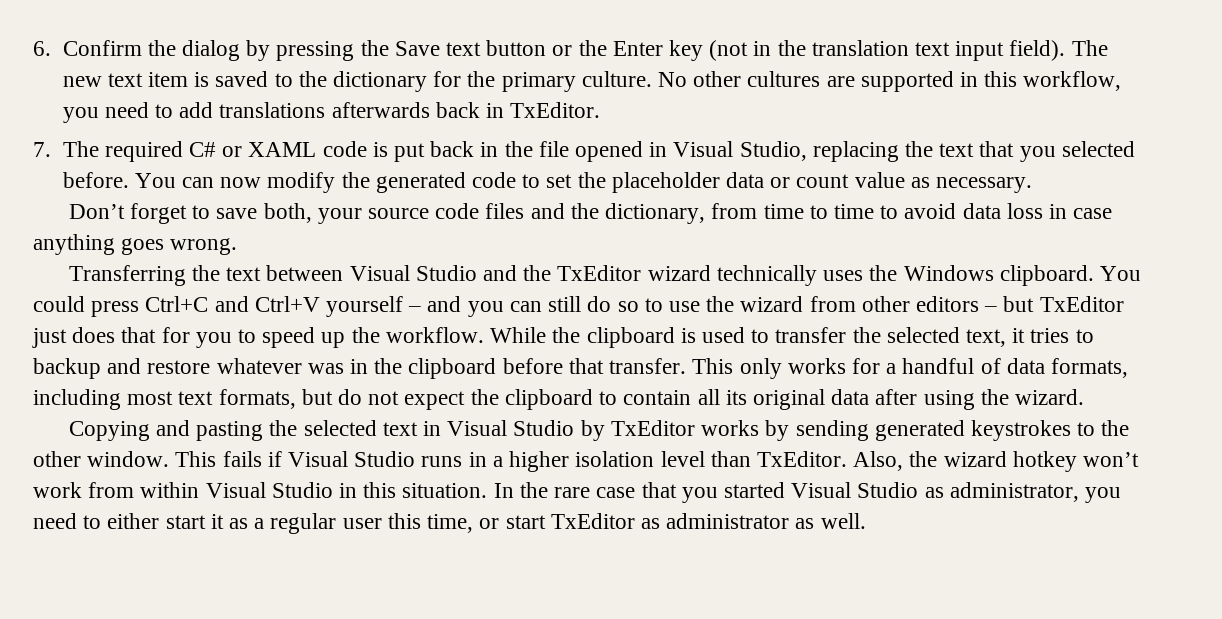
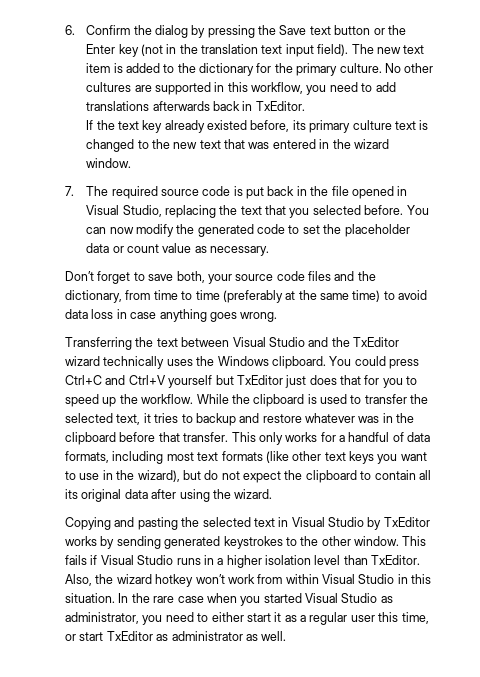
[215,71,269,87] saved -> [125,63,160,73] added
(601, 110) none -> [86,120,429,133] [86,139,389,152] [86,158,132,168] // If the text key already existed before, its primary culture text is changed to the new text that was entered in the wizard window.
[188,142,317,157] C# or XAML -> [160,189,199,196] source
(874, 211) none -> [222,290,381,303] (preferably at the same time)
[408,296,998,317] – and you can still do so to use the wizard from other editors – -> (213, 381) none
[218,389,296,409] formats, -> [221,451,427,464] [65,470,180,482] formats (like other text keys you want to use in the wizard),
[641,482,677,498] that -> [206,593,237,603] when

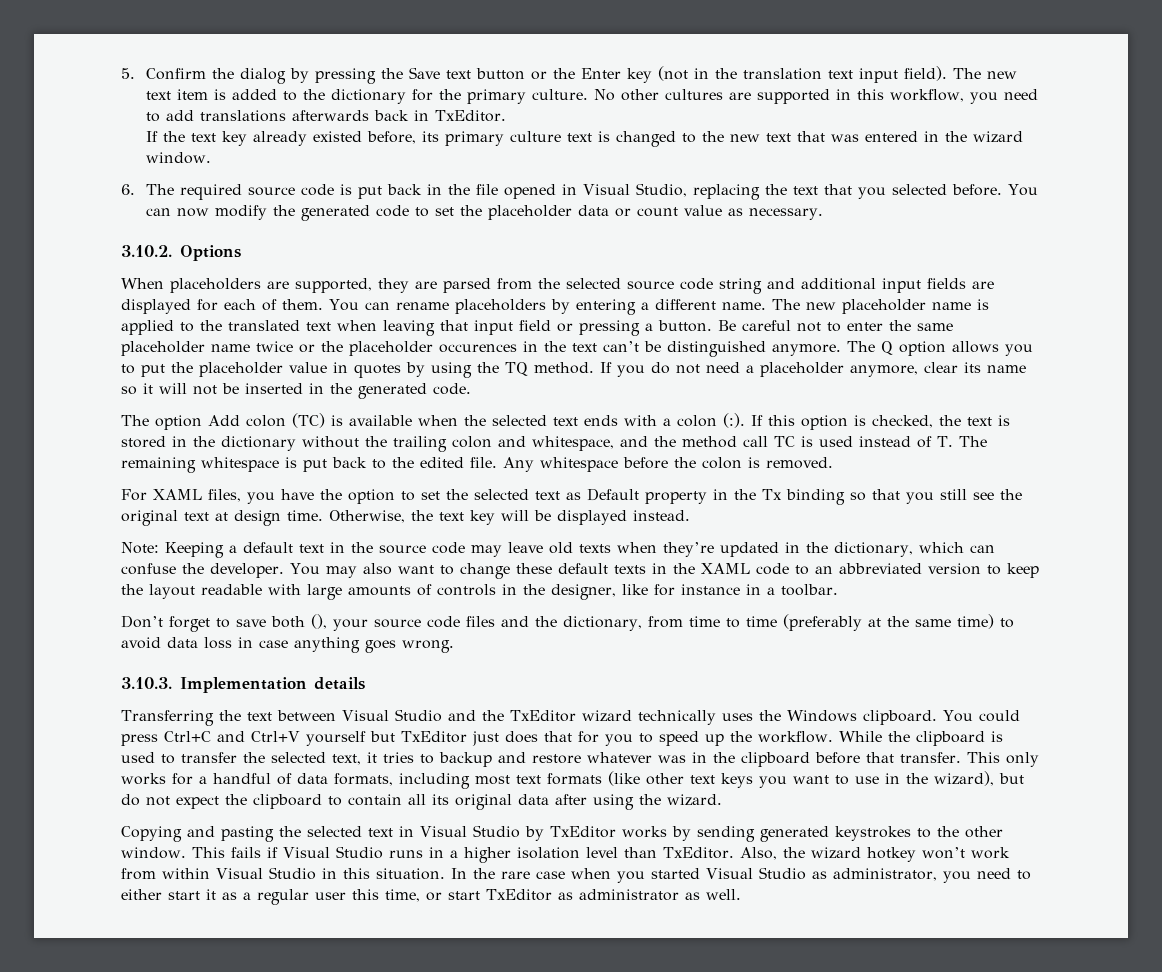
[65,25,75,35] 6. -> [121,68,135,79] 5.
[65,186,74,196] 7. -> [121,184,135,195] 6.
(270, 251) none -> [121,245,241,261] [121,278,994,294] [121,299,989,315] [121,320,953,336] [121,341,1033,357] [121,362,1026,378] [121,383,471,399] [121,413,1010,430] [121,436,987,452] [121,457,833,473] [121,488,1022,505] [121,510,690,526] [121,542,995,558] [121,563,1039,579] [121,584,838,600] // 3.10.2. Options // When placeholders are supported, they are parsed from the selected source code string and additional input fields are displayed for each of them. You can rename placeholders by entering a different name. The new placeholder name is applied to the translated text when leaving that input field or pressing a button. Be careful not to enter the same placeholder name twice or the placeholder occurences in the text can’t be distinguished anymore. The Q option allows you to put the placeholder value in quotes by using the TQ method. If you do not need a placeholder anymore, clear its name so it will not be inserted in the generated code. // The option Add colon (TC) is available when the selected text ends with a colon (:). If this option is checked, the text is stored in the dictionary without the trailing colon and whitespace, and the method call TC is used instead of T. The remaining whitespace is put back to the edited file. Any whitespace before the colon is removed. // For XAML files, you have the option to set the selected text as Default property in the Tx binding so that you still see the original text at design time. Otherwise, the text key will be displayed instead. // Note: Keeping a default text in the source code may leave old texts when they’re updated in the dictionary, which can confuse the developer. You may also want to change these default texts in the XAML code to an abbreviated version to keep the layout readable with large amounts of controls in the designer, like for instance in a toolbar.
[176,271,205,283] both, -> [271,614,327,629] both (),
(278, 317) none -> [121,677,365,693] // 3.10.3. Implementation details

